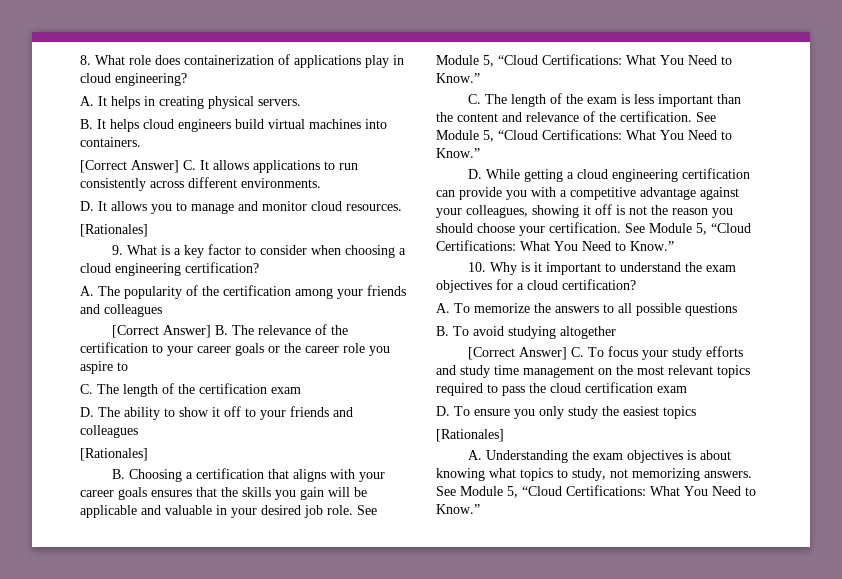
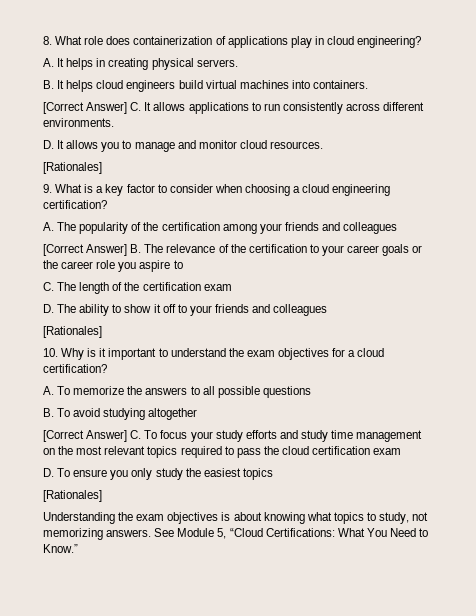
[112,468,386,482] [80,487,367,500] [80,505,377,518] [436,54,732,67] [436,73,480,83] [468,93,742,107] [436,111,716,122] [436,129,732,142] [436,148,480,158] [468,168,751,182] [436,187,739,200] [436,204,733,218] [436,222,751,236] [436,240,674,251] // B. Choosing a certification that aligns with your career goals ensures that the skills you gain will be applicable and valuable in your desired job role. See Module 5, “Cloud Certifications: What You Need to Know.” // C. The length of the exam is less important than the content and relevance of the certification. See Module 5, “Cloud Certifications: What You Need to Know.” // D. While getting a cloud engineering certification can provide you with a competitive advantage against your colleagues, showing it off is not the reason you should choose your certification. See Module 5, “Cloud Certifications: What You Need to Know.” -> (102, 332) none
[468,450,483,460] A. -> (102, 496) none

